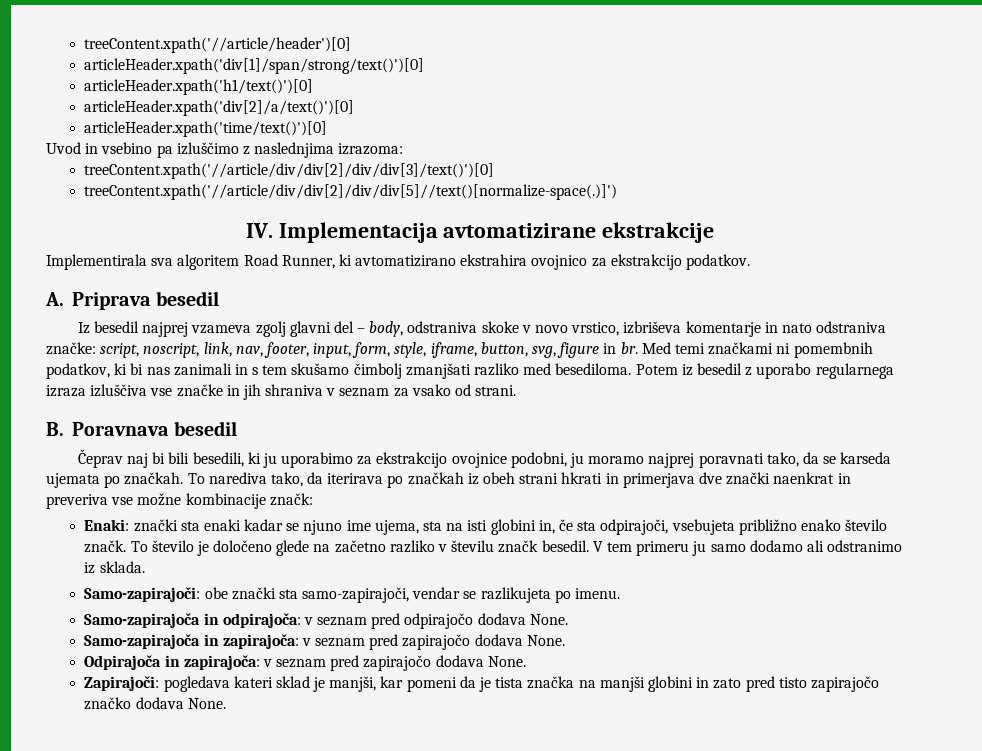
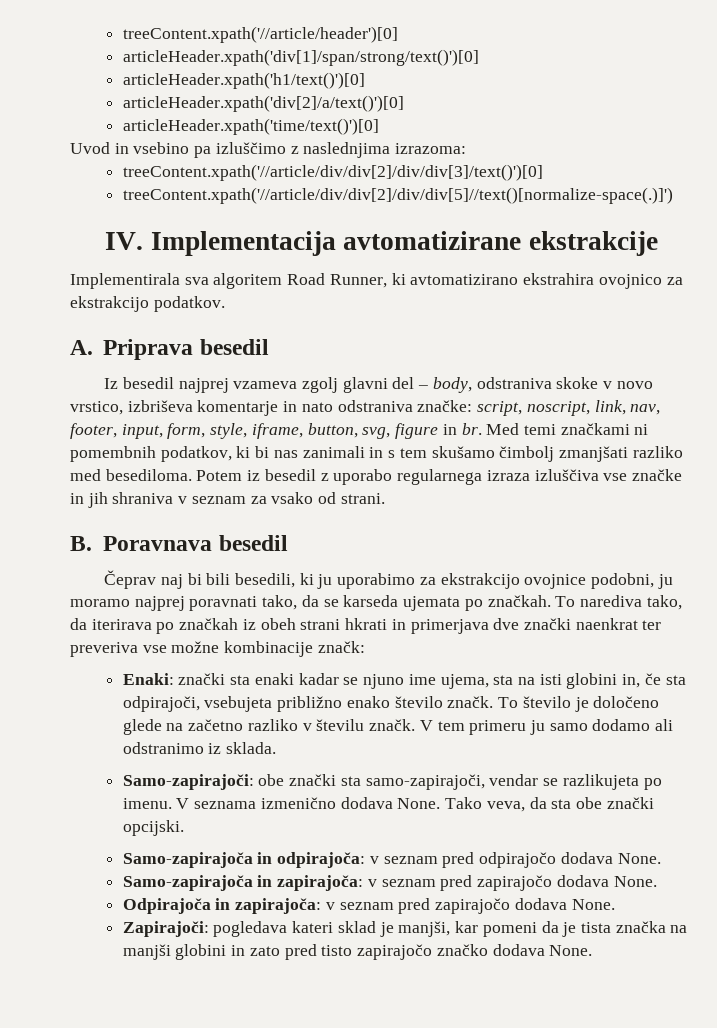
[837,473,851,484] in -> [642,620,662,630] ter
[498,540,589,553] značk besedil. -> [369,719,416,731] značk.
(621, 593) none -> [176,797,654,812] [122,820,184,836] V seznama izmenično dodava None. Tako veva, da sta obe znački opcijski.

